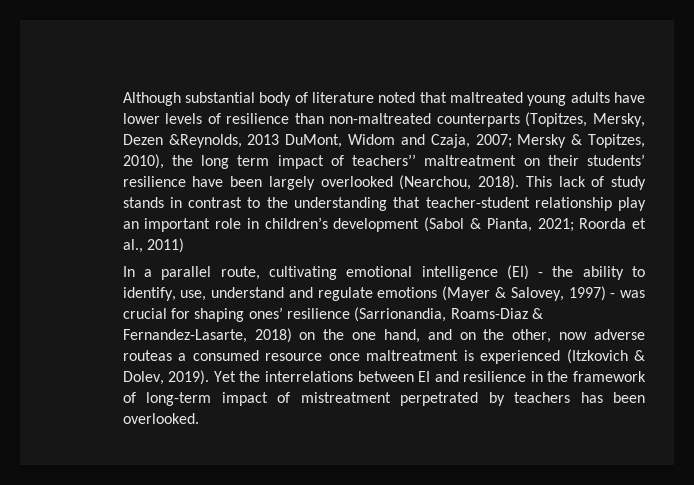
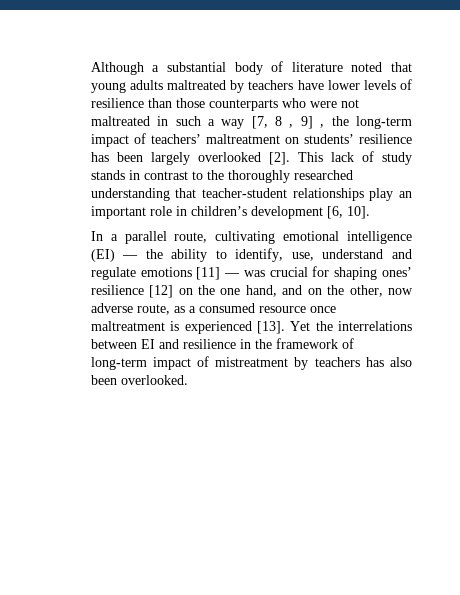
(181, 99) none -> [152,65,160,72] a
[450,92,524,103] maltreated -> (412, 67) none
(610, 97) none -> [167,80,294,93] maltreated by teachers
[329,112,646,127] [122,134,645,148] [122,154,417,169] non-maltreated counterparts (Topitzes, Mersky, Dezen &Reynolds, 2013 DuMont, Widom and Czaja, 2007; Mersky & Topitzes, 2010), the long term impact of teachers’’ -> [175,98,359,111] [90,116,413,129] [90,133,201,147] those counterparts who were not maltreated in such a way [7, 8 , 9] , the long-term impact of teachers’
[547,155,579,166] their -> (299, 140) none
[192,176,224,187] have -> [90,152,109,162] has
[399,175,520,190] (Nearchou, 2018). -> [268,152,290,165] [2].
(288, 202) none -> [227,170,353,183] thoroughly researched
[534,197,612,211] relationship -> [292,188,364,201] relationships
[424,217,647,232] [122,238,185,253] (Sabol & Pianta, 2021; Roorda et al., 2011) -> [326,206,370,219] [6, 10].
[538,272,544,277] - -> [122,255,139,259] —
[442,286,616,301] (Mayer & Salovey, 1997) - -> [196,267,241,280] [11] —
[354,307,543,322] [122,328,292,343] (Sarrionandia, Roams-Diaz & Fernandez-Lasarte, 2018) -> [149,285,174,298] [12]
[122,350,172,361] routeas -> [136,304,185,315] route, as
[566,349,646,364] [122,370,210,385] (Itzkovich & Dolev, 2019). -> [256,321,285,334] [13].
[400,392,479,406] perpetrated -> (289, 362) none
(603, 397) none -> [390,357,412,367] also

